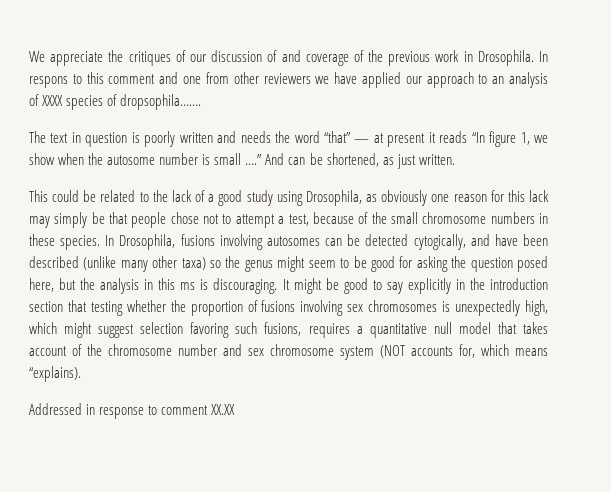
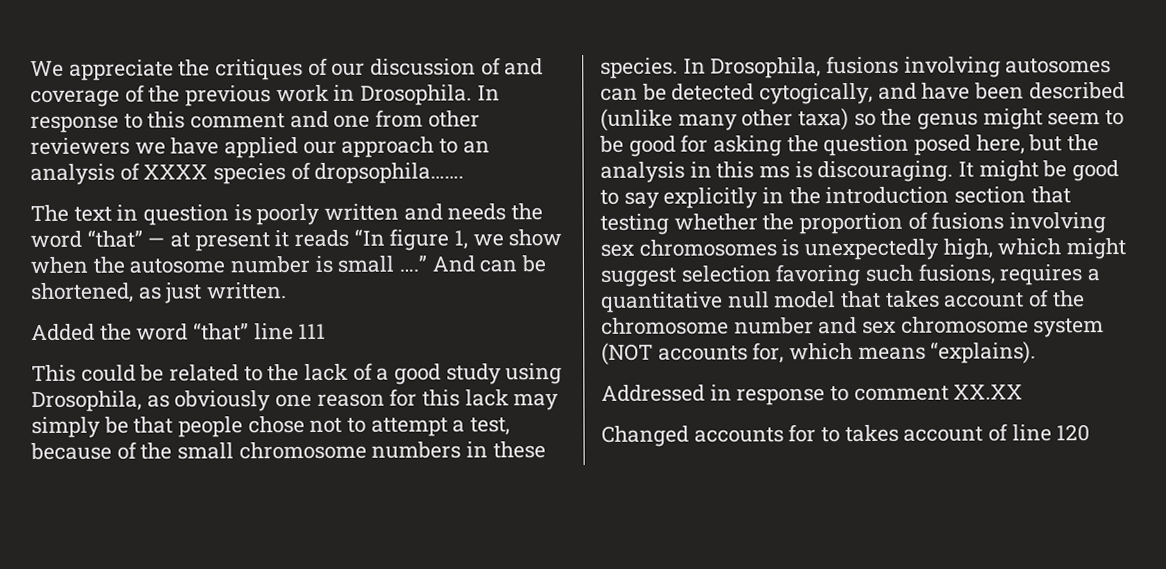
[29,76,68,88] respons -> [30,115,119,134] response
(455, 159) none -> [31,322,327,342] // Added the word “that” line 111
(236, 409) none -> [601,423,1091,447] // Changed accounts for to takes account of line 120

